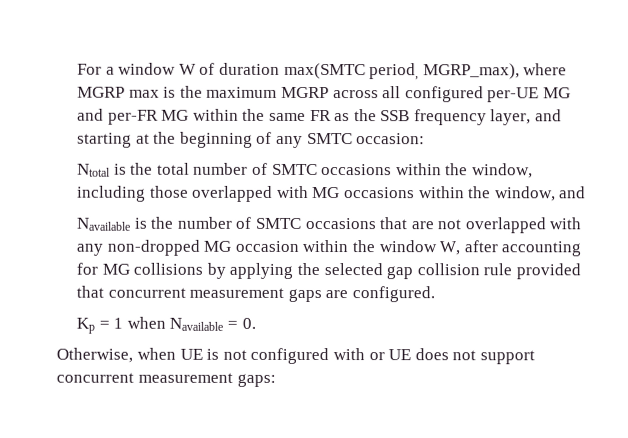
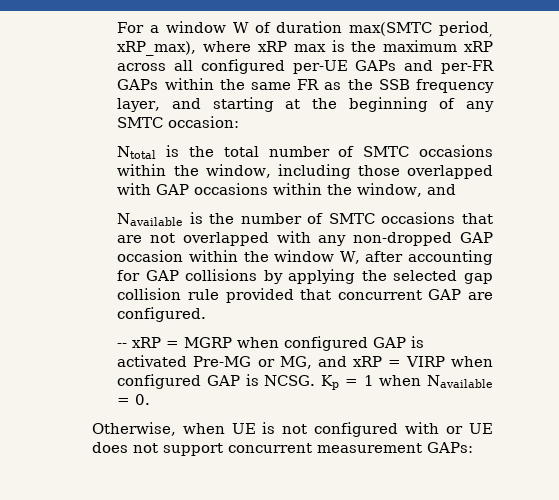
[422,63,568,80] [76,86,125,98] MGRP_max), where MGRP -> [117,41,287,56] xRP_max), where xRP
[280,86,329,99] MGRP -> [464,41,494,52] xRP
[542,87,571,99] MG -> [355,60,397,71] GAPs
[161,109,190,121] MG -> [117,79,159,90] GAPs
[312,186,341,199] MG -> [156,184,190,195] GAP
[203,240,232,252] MG -> [459,232,493,243] GAP
[101,263,130,275] MG -> [145,270,179,281] GAP
[189,287,322,303] measurement gaps -> [428,289,462,300] GAP
(435, 294) none -> [117,336,425,351] [117,355,493,369] [117,374,316,389] -- xRP = MGRP when configured GAP is activated Pre-MG or MG, and xRP = VIRP when configured GAP is NCSG.
[236,373,276,387] gaps: -> [426,442,473,453] GAPs:

